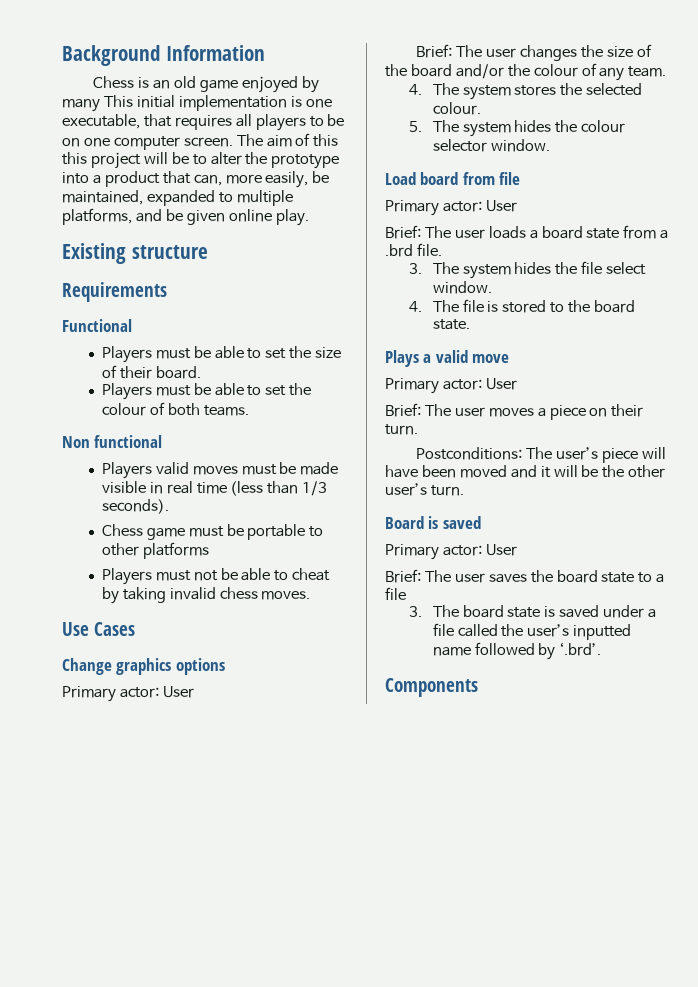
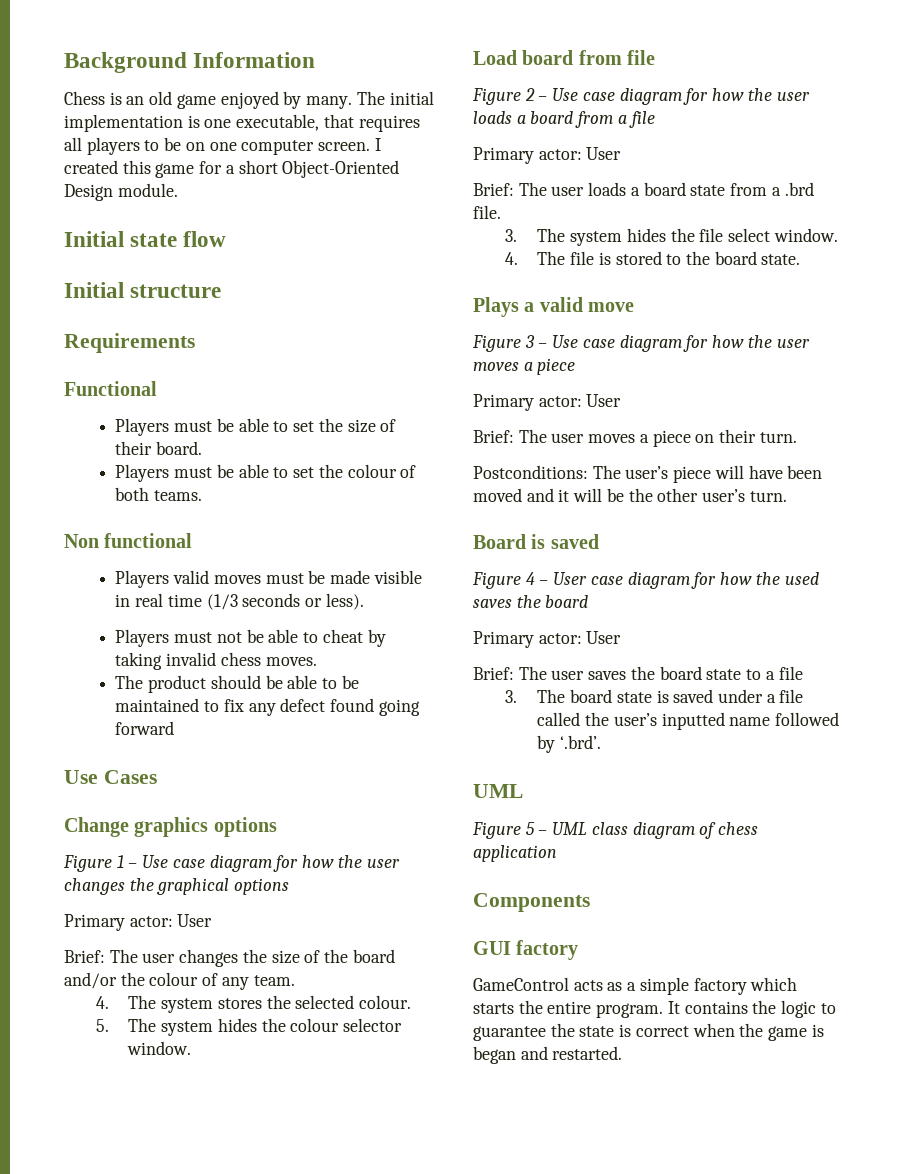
[62,95,133,112] many This -> [306,91,385,109] many. The
[236,133,339,147] [62,152,340,169] [62,171,330,188] [62,190,293,206] [62,208,309,226] [62,243,126,264] The aim of this this project will be to alter the prototype into a product that can, more easily, be maintained, expanded to multiple platforms, and be given online play. // Existing -> [374,138,381,151] [64,160,400,178] [64,183,178,201] [64,231,227,247] [64,282,124,298] I created this game for a short Object-Oriented Design module. // Initial state flow // Initial
[230,481,328,496] [101,499,169,514] [101,524,324,540] [101,542,209,559] (less than 1/3 seconds). // Chess game must be portable to other platforms -> [206,593,364,610] (1/3 seconds or less).
(311, 595) none -> [115,675,359,693] [115,698,420,716] [115,721,175,735] // The product should be able to be maintained to fix any defect found going forward
(225, 666) none -> [63,855,400,872] [64,878,290,895] // Figure 1 – Use case diagram for how the user changes the graphical options
(521, 178) none -> [472,88,810,105] [473,111,655,128] // Figure 2 – Use case diagram for how the user loads a board from a file
(510, 358) none -> [472,335,810,352] [473,358,576,375] // Figure 3 – Use case diagram for how the user moves a piece
(481, 522) none -> [472,572,819,589] [473,595,589,608] // Figure 4 – User case diagram for how the used saves the board
[385,678,478,697] Components -> [473,784,523,798] [472,822,759,839] [473,845,557,862] [473,893,590,912] [473,940,579,960] [473,977,798,995] [473,1000,836,1018] [473,1023,824,1041] [473,1046,623,1064] UML // Figure 5 – UML class diagram of chess application // Components // GUI factory // GameControl acts as a simple factory which starts the entire program. It contains the logic to guarantee the state is correct when the game is began and restarted.

